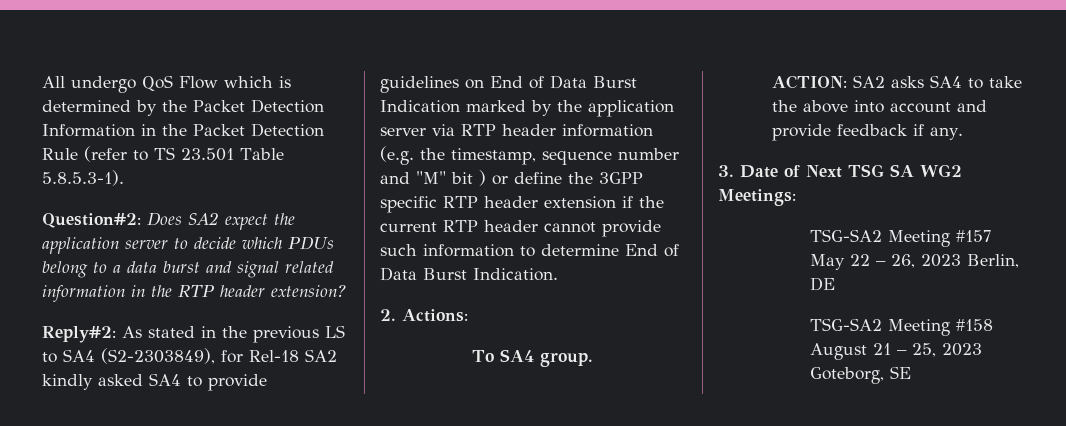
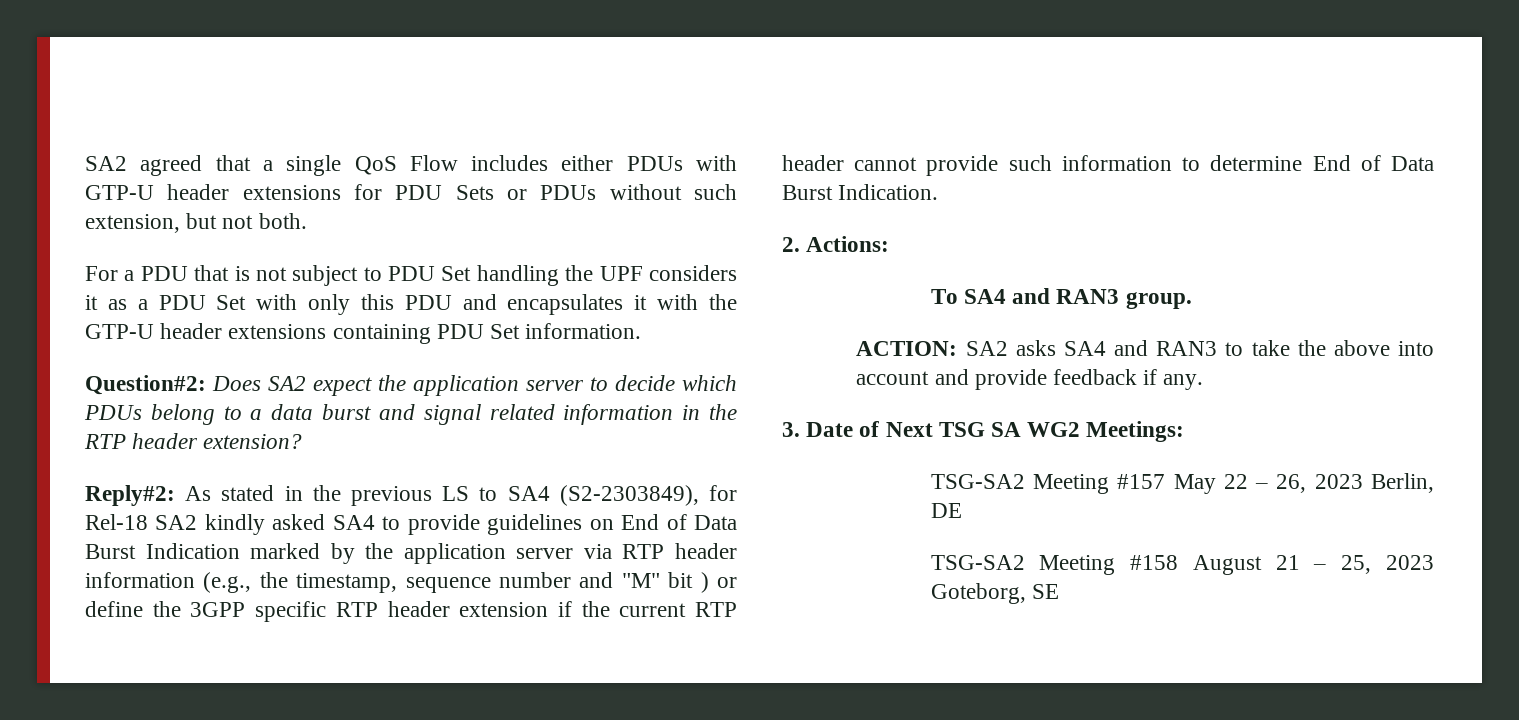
[42,75,291,93] [42,99,324,116] [42,123,324,137] [42,146,284,162] [42,170,124,186] All undergo QoS Flow which is determined by the Packet Detection Information in the Packet Detection Rule (refer to TS 23.501 Table 5.8.5.3-1). -> [85,155,737,176] [85,184,737,200] [85,213,307,233] [85,265,737,286] [85,294,737,315] [85,323,642,344] SA2 agreed that a single QoS Flow includes either PDUs with GTP-U header extensions for PDU Sets or PDUs without such extension, but not both. // For a PDU that is not subject to PDU Set handling the UPF considers it as a PDU Set with only this PDU and encapsulates it with the GTP-U header extensions containing PDU Set information.
[380,146,414,165] (e.g. -> [203,572,252,593] (e.g.,
(534, 355) none -> [1012,288,1120,304] and RAN3
(962, 81) none -> [1113,340,1218,356] and RAN3

